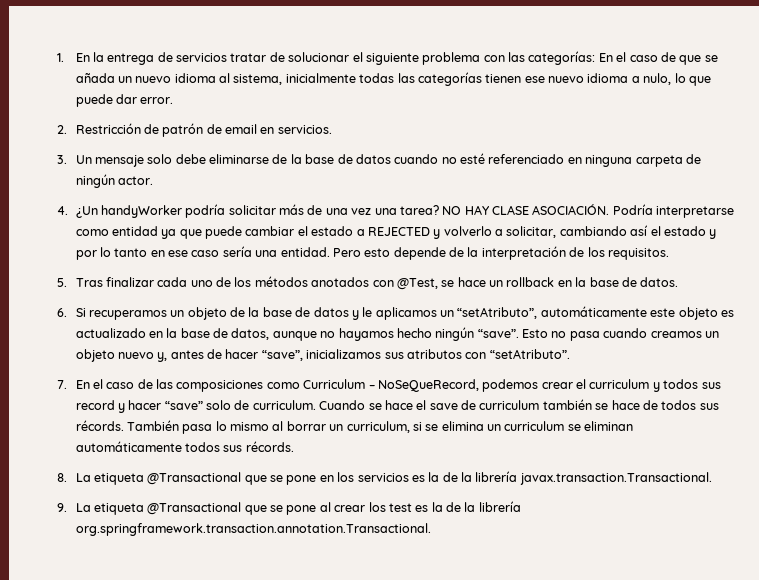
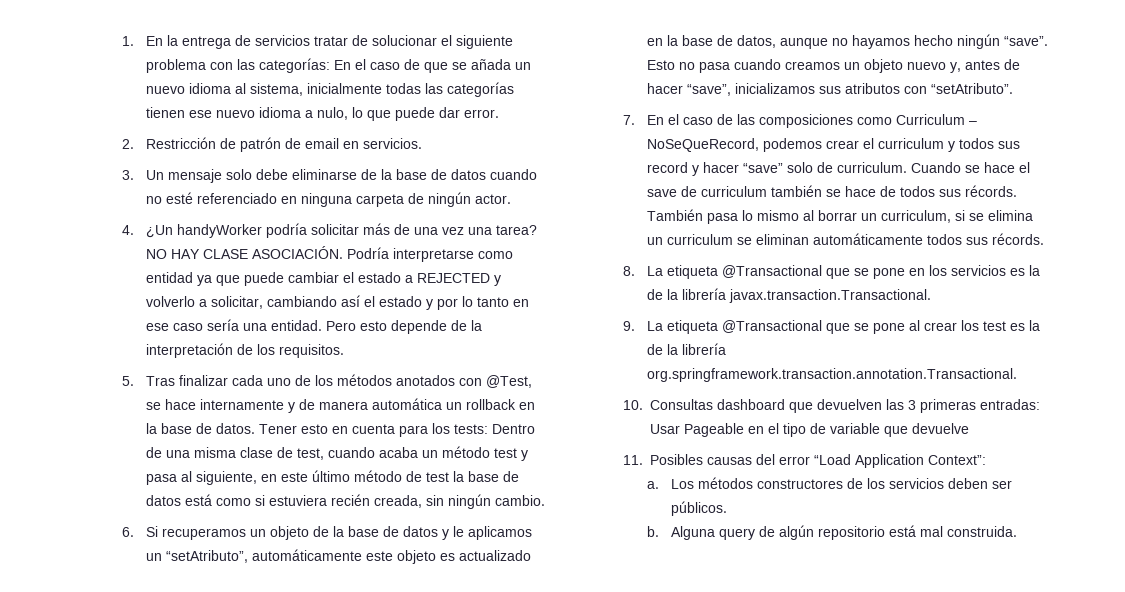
(486, 282) none -> [200,398,443,413] internamente y de manera automática
(679, 282) none -> [259,423,536,437] [146,446,529,461] [146,470,520,485] [146,494,546,509] Tener esto en cuenta para los tests: Dentro de una misma clase de test, cuando acaba un método test y pasa al siguiente, en este último método de test la base de datos está como si estuviera recién creada, sin ningún cambio.
(431, 529) none -> [623,399,1041,413] [650,423,970,437] [623,454,987,468] [647,477,1012,489] [670,501,727,516] [647,525,1017,540] // 10. Consultas dashboard que devuelven las 3 primeras entradas: Usar Pageable en el tipo de variable que devuelve // 11. Posibles causas del error “Load Application Context”: // a. Los métodos constructores de los servicios deben ser públicos. // b. Alguna query de algún repositorio está mal construida.

